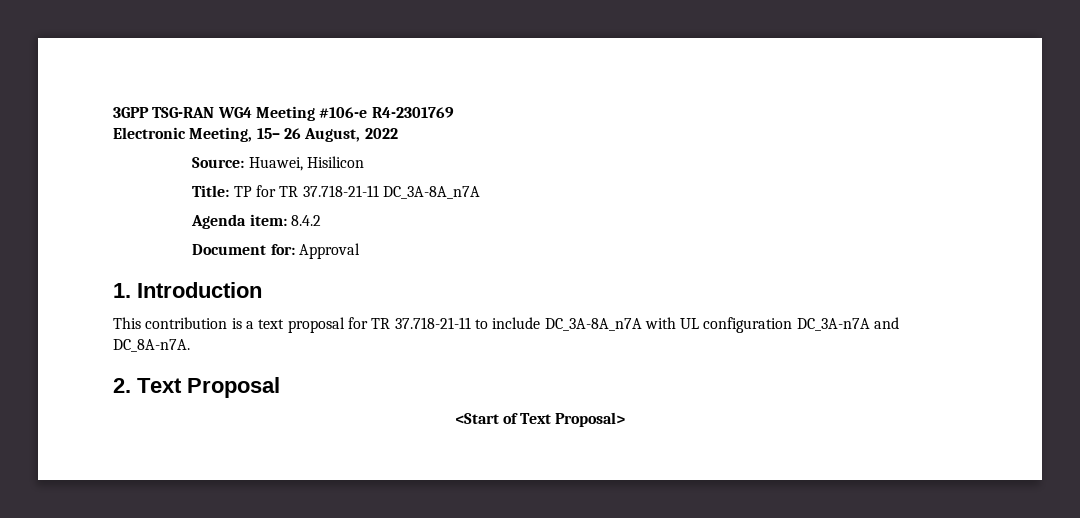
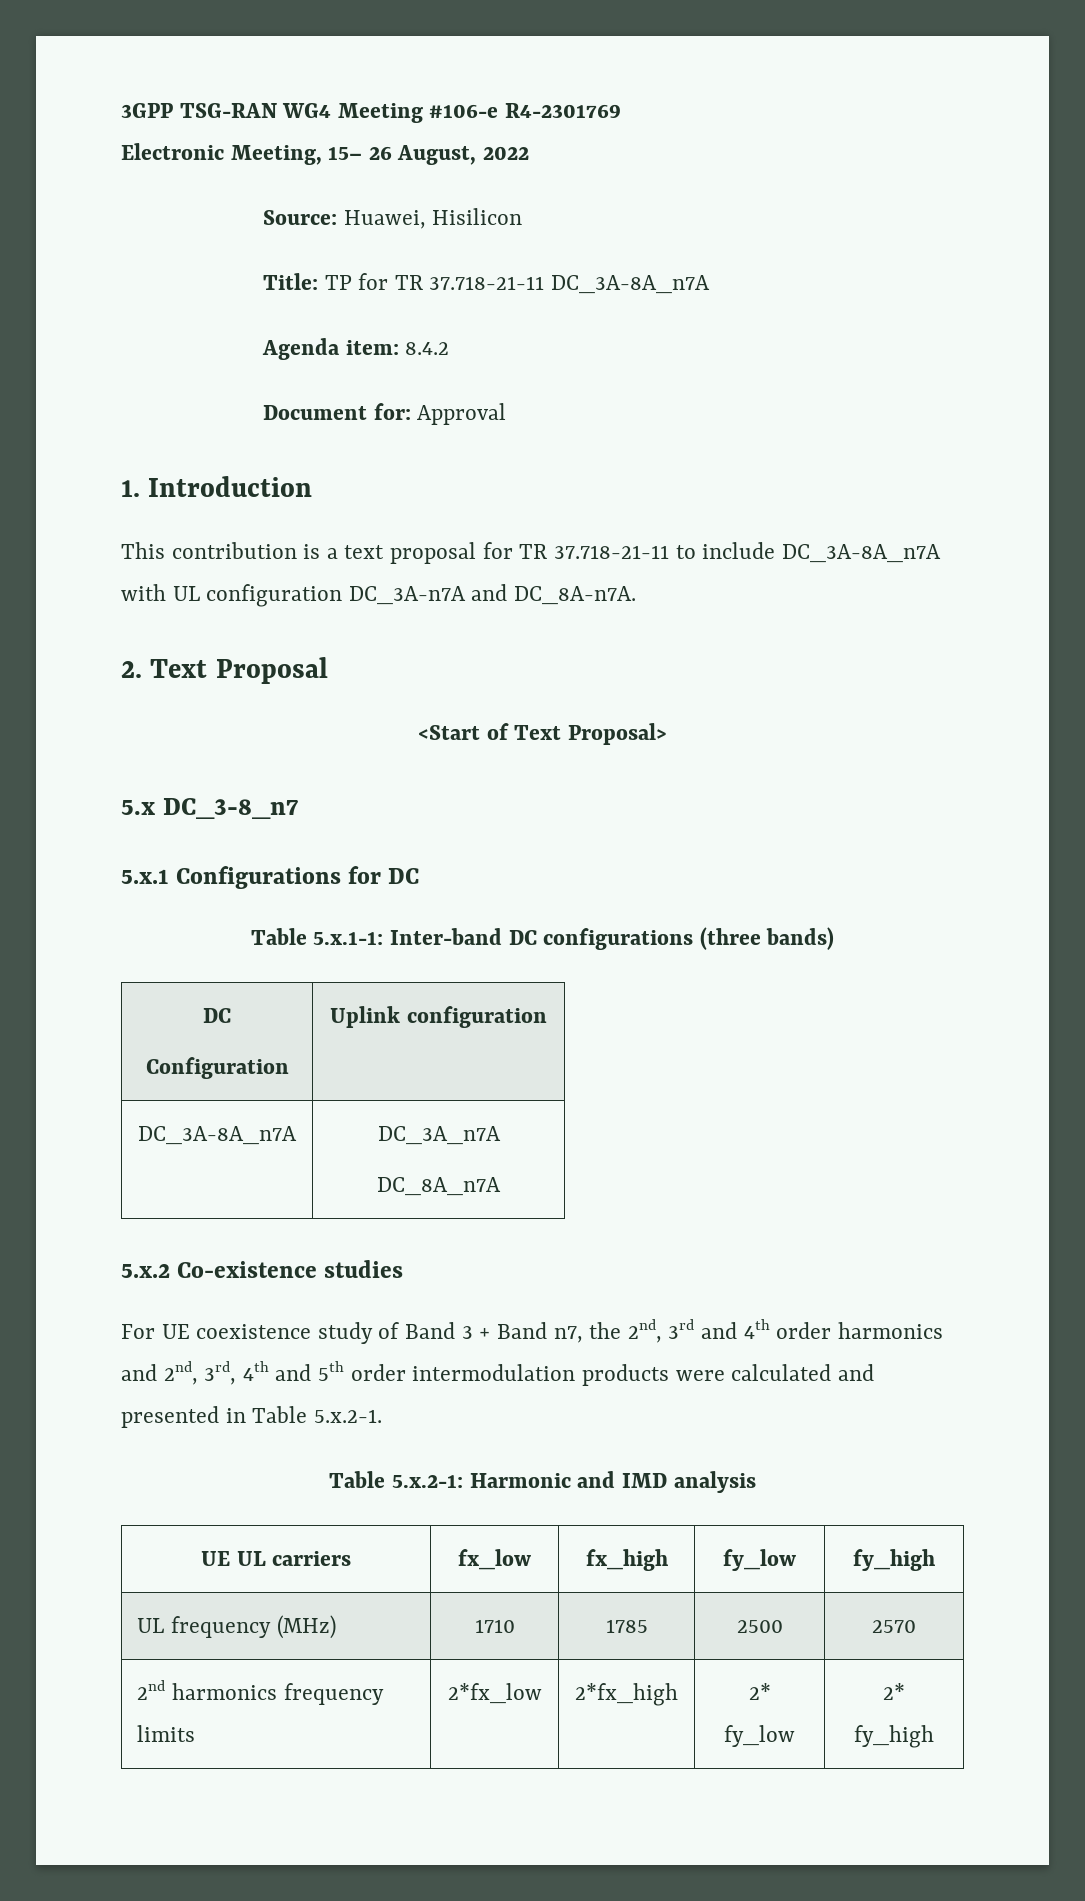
(626, 419) none -> [121,798,299,819] [121,866,420,889] [250,927,835,950] [203,1008,231,1023] [145,1057,289,1079] [330,1006,547,1028] [138,1126,297,1145] [377,1126,501,1145] [377,1177,501,1196] [121,1260,404,1278] [121,1319,943,1344] [121,1361,874,1386] [121,1406,382,1428] [329,1471,756,1493] [200,1551,352,1566] [458,1549,531,1570] [585,1549,668,1571] [723,1549,796,1571] [853,1549,935,1571] [137,1615,336,1639] [474,1619,515,1633] [605,1619,648,1633] [736,1620,783,1633] [872,1620,916,1633] [137,1680,384,1705] [137,1725,196,1742] [447,1683,542,1704] [575,1683,678,1706] [748,1683,771,1700] [724,1725,795,1747] [883,1683,905,1700] [854,1725,934,1748] // 5.x DC_3-8_n7 // 5.x.1 Configurations for DC // Table 5.x.1-1: Inter-band DC configurations (three bands) // DC // Configuration | Uplink configuration // DC_3A-8A_n7A | DC_3A_n7A // DC_8A_n7A // 5.x.2 Co-existence studies // For UE coexistence study of Band 3 + Band n7, the 2nd, 3rd and 4th order harmonics and 2nd, 3rd, 4th and 5th order intermodulation products were calculated and presented in Table 5.x.2-1. // Table 5.x.2-1: Harmonic and IMD analysis // UE UL carriers | fx_low | fx_high | fy_low | fy_high // UL frequency (MHz) | 1710 | 1785 | 2500 | 2570 // 2nd harmonics frequency limits | 2*fx_low | 2*fx_high | 2* fy_low | 2* fy_high

